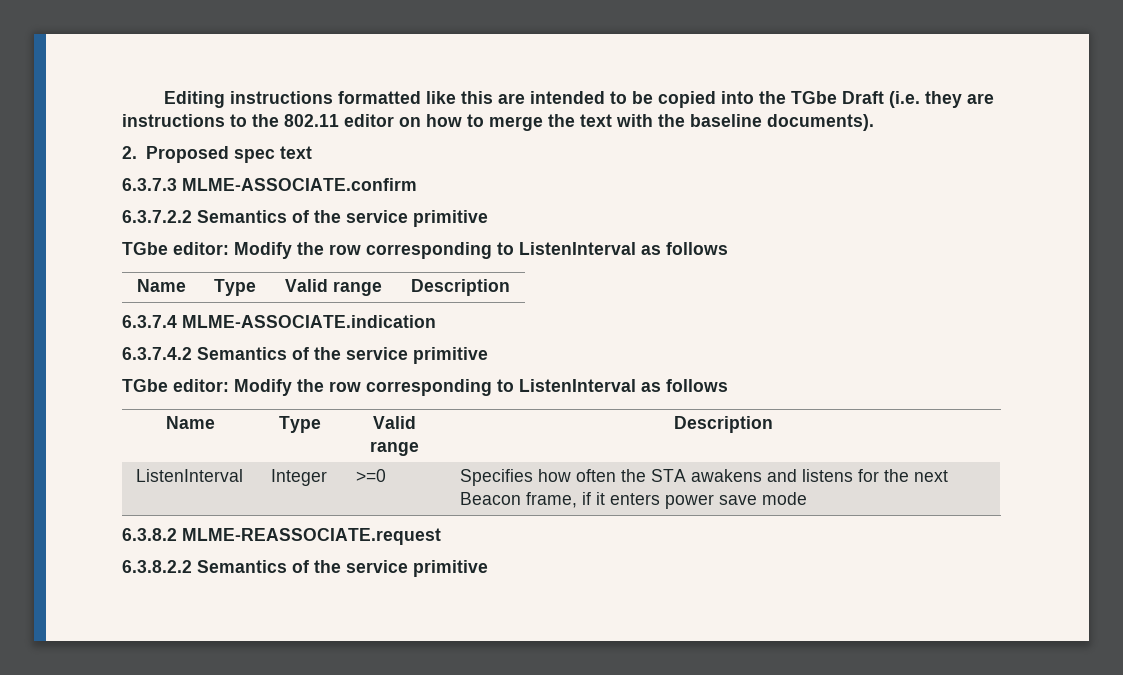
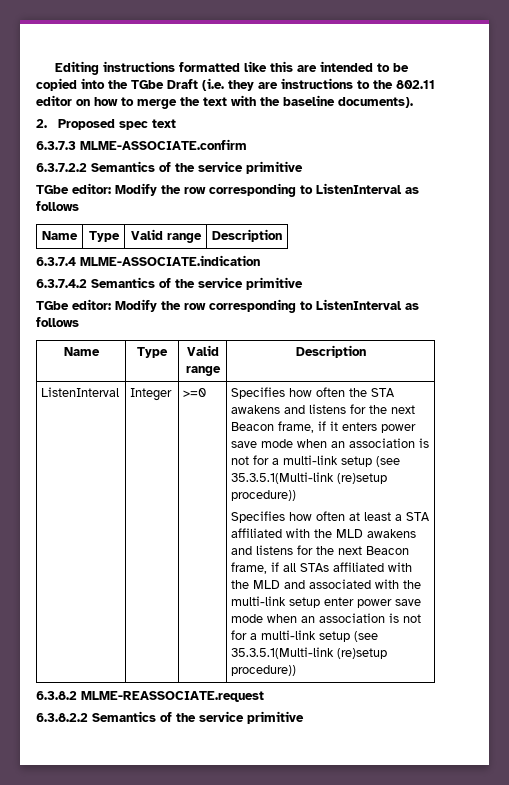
(807, 498) none -> [297,438,430,448] [231,455,401,467] [231,472,388,484] [231,490,297,501] [231,511,431,523] [231,528,417,538] [231,545,410,555] [231,562,413,574] [231,579,422,589] [231,596,422,608] [231,613,422,623] [231,630,379,642] [231,647,388,659] [231,665,297,676] when an association is not for a multi-link setup (see 35.3.5.1(Multi-link (re)setup procedure)) // Specifies how often at least a STA affiliated with the MLD awakens and listens for the next Beacon frame, if all STAs affiliated with the MLD and associated with the multi-link setup enter power save mode when an association is not for a multi-link setup (see 35.3.5.1(Multi-link (re)setup procedure))

